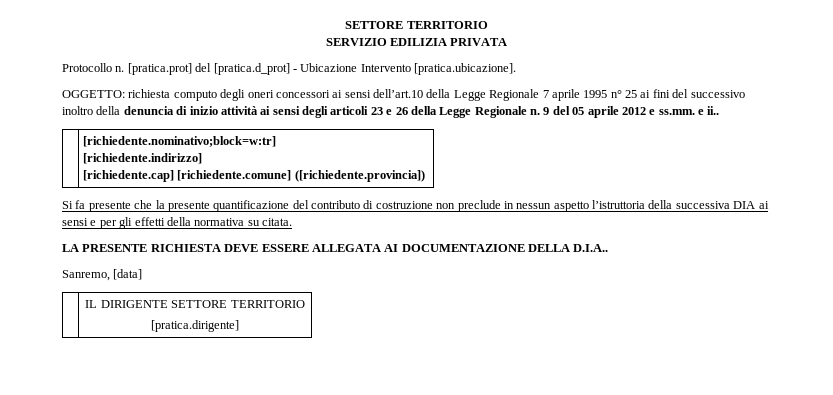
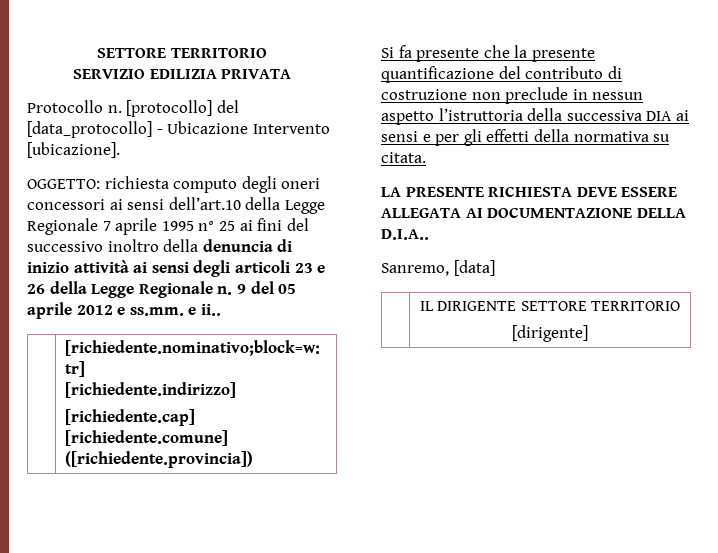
[127,63,290,75] [pratica.prot] del [pratica.d_prot] -> [126,100,239,117] [27,121,152,138] [protocollo] del [data_protocollo]
[414,63,516,75] [pratica.ubicazione]. -> [27,142,120,158] [ubicazione].
[151,320,239,332] [pratica.dirigente] -> [512,325,588,342] [dirigente]

